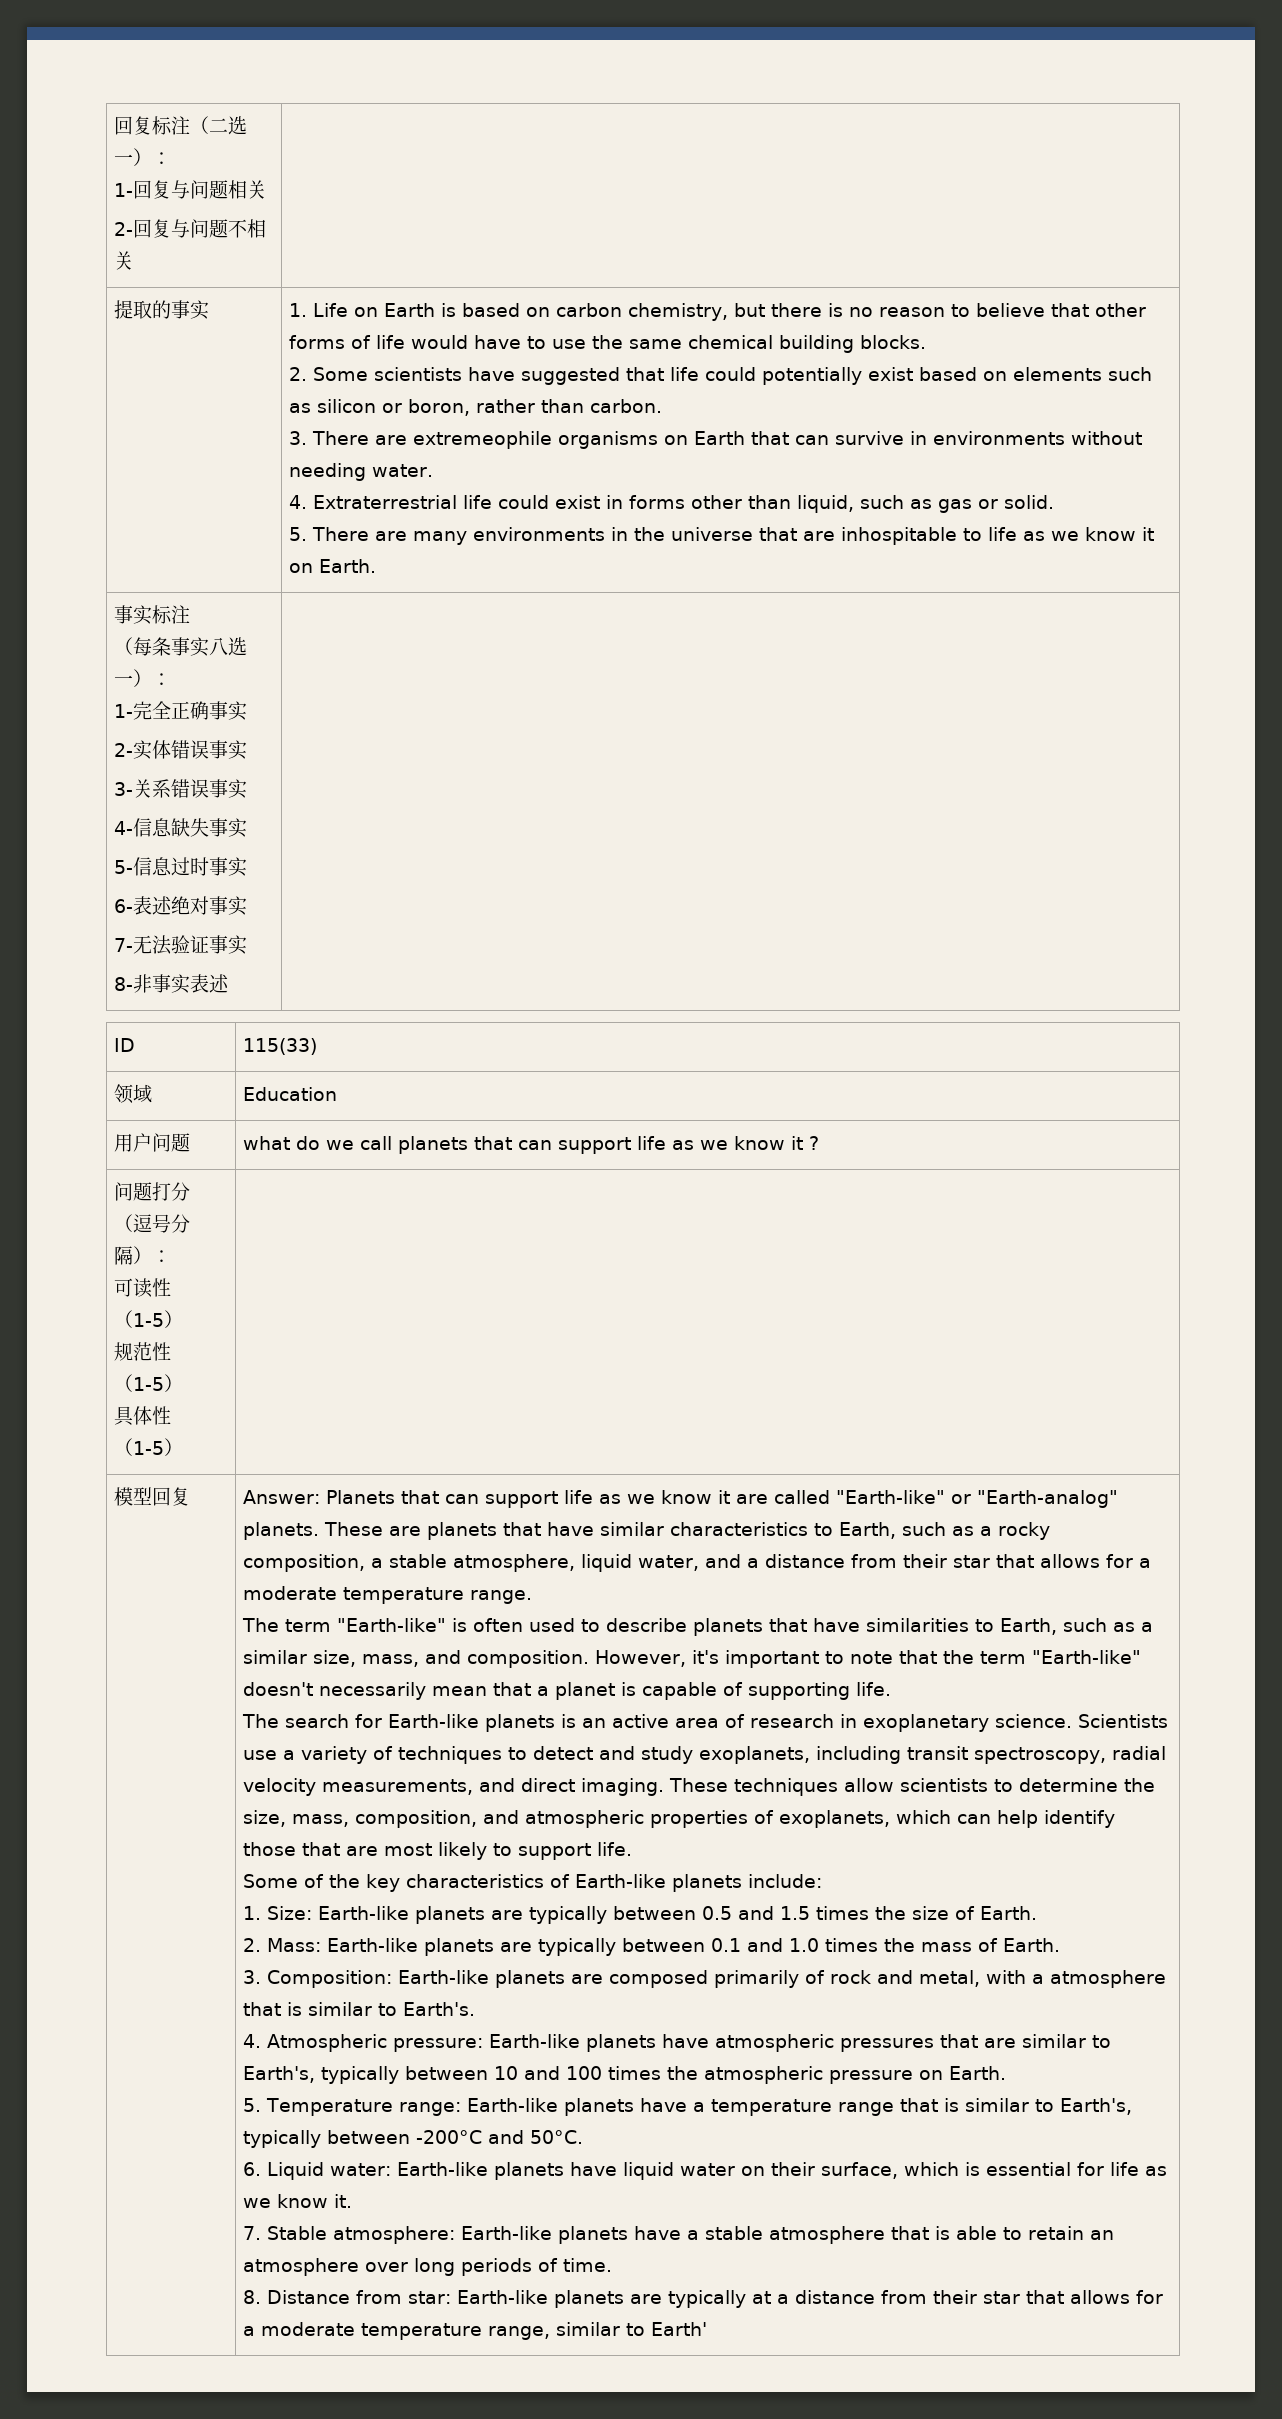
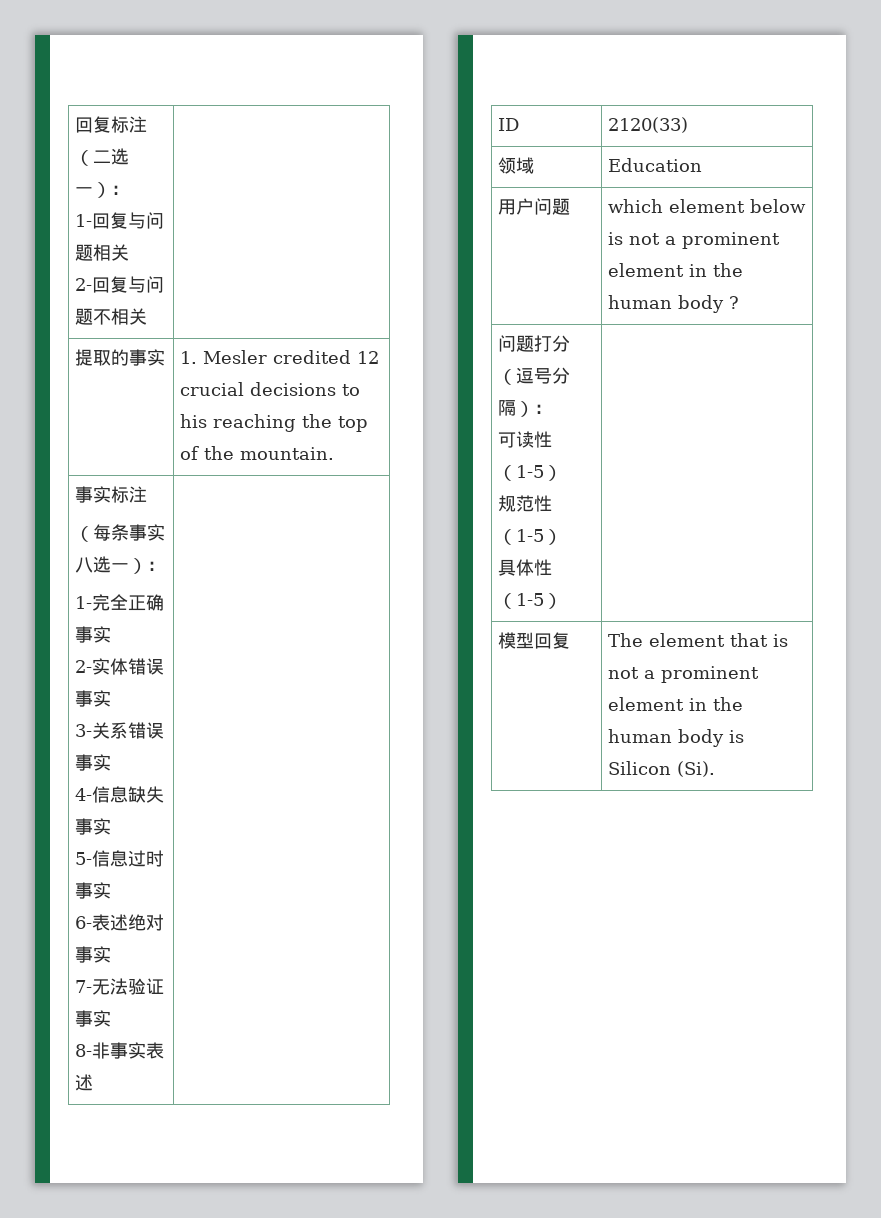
[313,303,1147,321] [289,335,927,353] [289,367,1153,385] [289,399,663,416] [289,431,1143,449] [289,463,434,481] [289,495,1055,513] [289,527,1155,545] [289,559,377,573] Life on Earth is based on carbon chemistry, but there is no reason to believe that other forms of life would have to use the same chemical building blocks. // 2. Some scientists have suggested that life could potentially exist based on elements such as silicon or boron, rather than carbon. // 3. There are extremeophile organisms on Earth that can survive in environments without needing water. // 4. Extraterrestrial life could exist in forms other than liquid, such as gas or solid. // 5. There are many environments in the universe that are inhospitable to life as we know it on Earth. -> [203,350,380,364] [180,382,361,396] [180,414,369,432] [180,446,335,460] Mesler credited 12 crucial decisions to his reaching the top of the mountain.
[243,1038,318,1055] 115(33) -> [608,117,689,133] 2120(33)
[243,1136,804,1154] what do we call planets that can support life as we know it -> [608,199,807,213] [608,232,781,249] [608,263,744,277] [608,295,725,313] which element below is not a prominent element in the human body
[243,1490,1119,1508] [243,1522,1051,1540] [243,1554,1152,1572] [243,1586,533,1604] [242,1618,1154,1636] [243,1650,1142,1668] [243,1682,892,1700] [242,1714,1169,1732] [243,1746,1167,1764] [243,1778,1156,1796] [243,1810,1116,1828] [243,1842,633,1860] [243,1874,823,1892] [243,1906,1038,1924] [243,1938,1061,1956] [243,1970,1167,1988] [243,2002,476,2016] [243,2034,1112,2052] [243,2066,1007,2084] [243,2098,1133,2116] [243,2130,584,2148] [243,2162,1168,2180] [243,2194,353,2208] [243,2226,1115,2244] [243,2258,613,2276] [243,2290,1164,2308] [243,2322,708,2340] Answer: Planets that can support life as we know it are called "Earth-like" or "Earth-analog" planets. These are planets that have similar characteristics to Earth, such as a rocky composition, a stable atmosphere, liquid water, and a distance from their star that allows for a moderate temperature range. // The term "Earth-like" is often used to describe planets that have similarities to Earth, such as a similar size, mass, and composition. However, it's important to note that the term "Earth-like" doesn't necessarily mean that a planet is capable of supporting life. // The search for Earth-like planets is an active area of research in exoplanetary science. Scientists use a variety of techniques to detect and study exoplanets, including transit spectroscopy, radial velocity measurements, and direct imaging. These techniques allow scientists to determine the size, mass, composition, and atmospheric properties of exoplanets, which can help identify those that are most likely to support life. // Some of the key characteristics of Earth-like planets include: // 1. Size: Earth-like planets are typically between 0.5 and 1.5 times the size of Earth. // 2. Mass: Earth-like planets are typically between 0.1 and 1.0 times the mass of Earth. // 3. Composition: Earth-like planets are composed primarily of rock and metal, with a atmosphere that is similar to Earth's. // 4. Atmospheric pressure: Earth-like planets have atmospheric pressures that are similar to Earth's, typically between 10 and 100 times the atmospheric pressure on Earth. // 5. Temperature range: Earth-like planets have a temperature range that is similar to Earth's, typically between -200°C and 50°C. // 6. Liquid water: Earth-like planets have liquid water on their surface, which is essential for life as we know it. // 7. Stable atmosphere: Earth-like planets have a stable atmosphere that is able to retain an atmosphere over long periods of time. // 8. Distance from star: Earth-like planets are typically at a distance from their star that allows for a moderate temperature range, similar to Earth' -> [608,633,789,647] [608,666,760,683] [608,697,744,711] [608,729,745,747] [608,761,716,777] The element that is not a prominent element in the human body is Silicon (Si).

